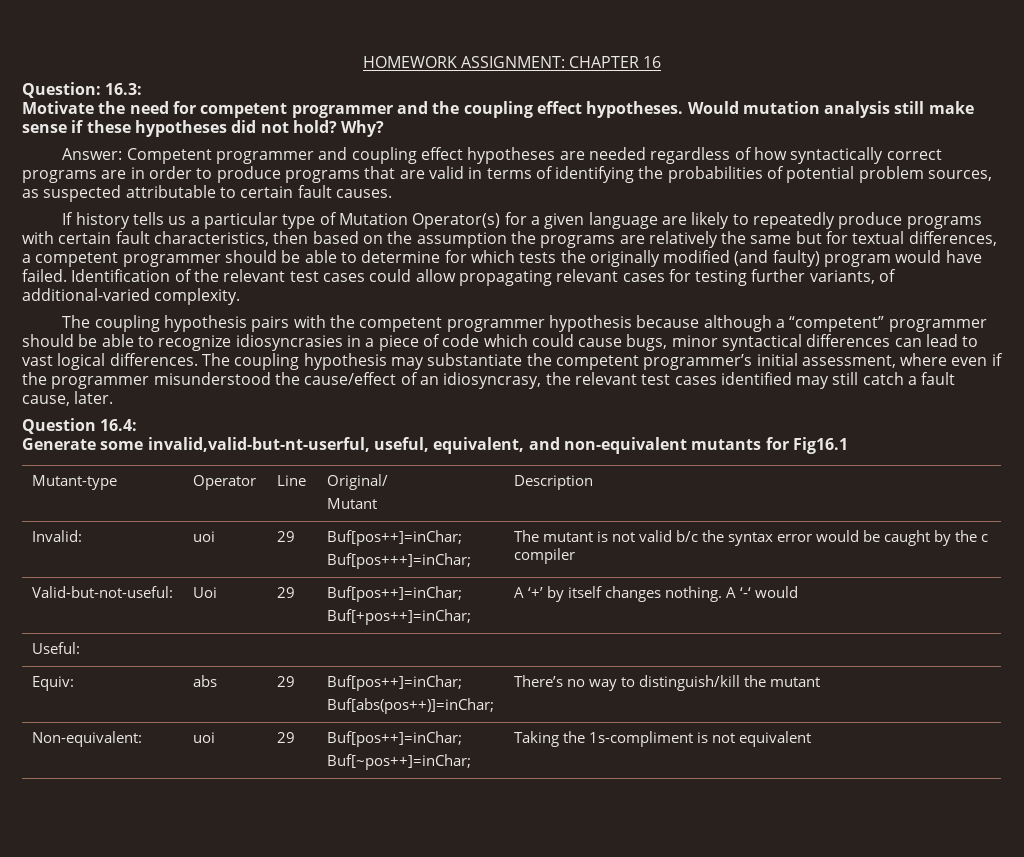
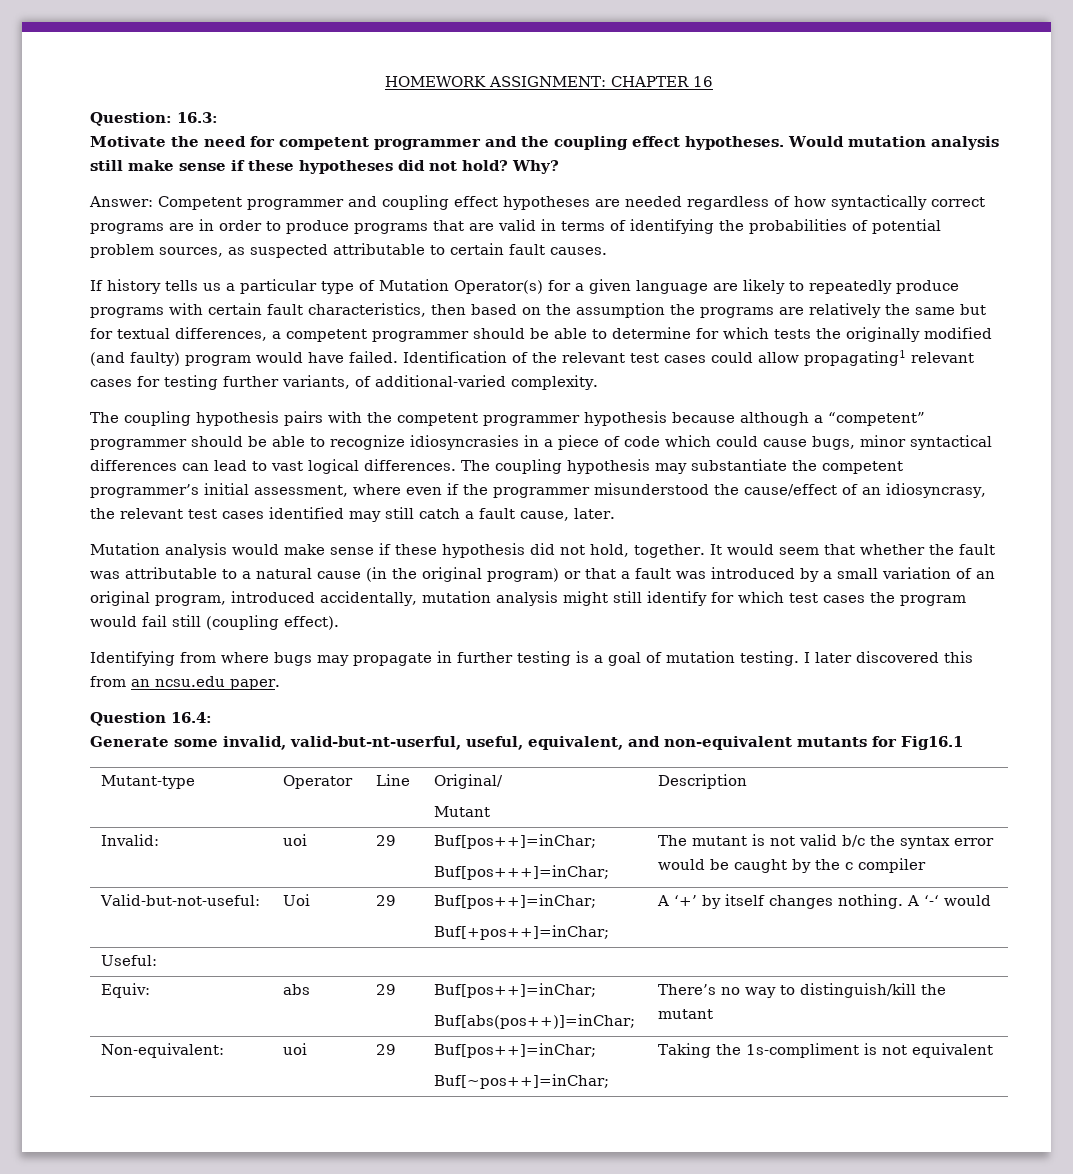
[458,270,552,286] propagating -> [804,350,906,366] propagating1
(114, 397) none -> [90,543,995,558] [90,567,995,582] [90,591,966,606] [90,615,339,630] [90,651,973,666] [90,676,280,690] // Mutation analysis would make sense if these hypothesis did not hold, together. It would seem that whether the fault was attributable to a natural cause (in the original program) or that a fault was introduced by a small variation of an original program, introduced accidentally, mutation analysis might still identify for which test cases the program would fail still (coupling effect). // Identifying from where bugs may propagate in further testing is a goal of mutation testing. I later discovered this from an ncsu.edu paper.
[147,437,370,452] invalid,valid-but-nt-userful, -> [223,736,461,750] invalid, valid-but-nt-userful,

